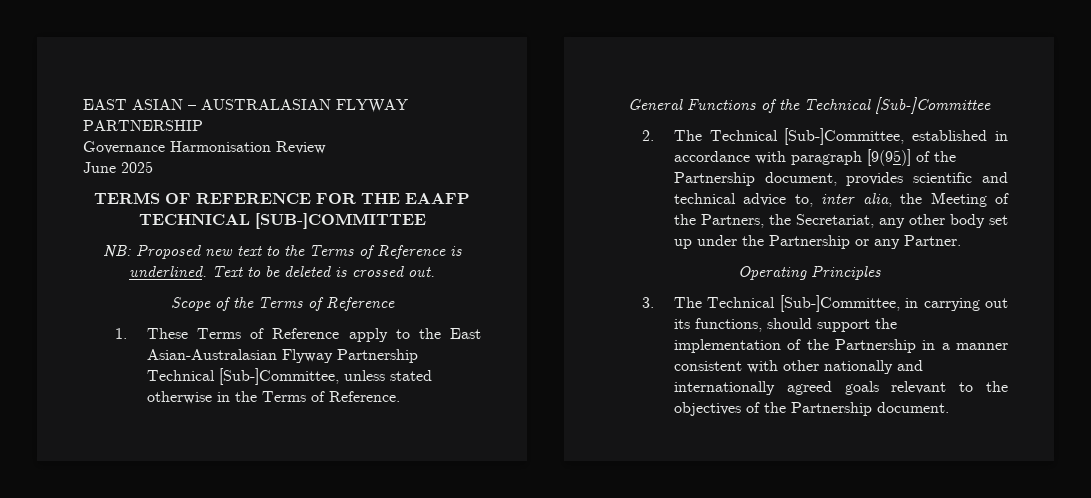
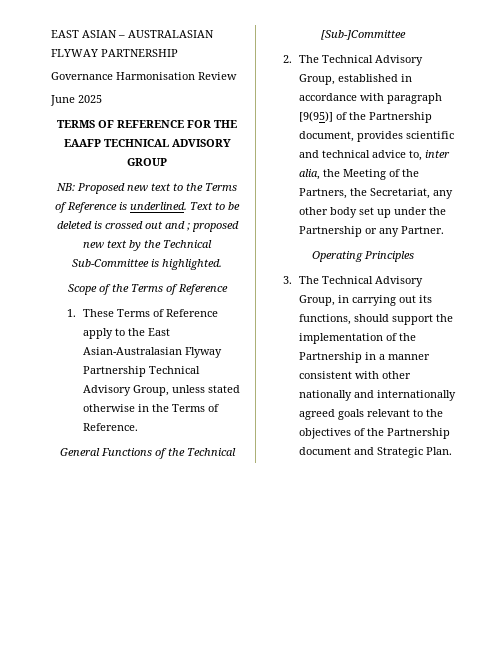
[254,213,426,229] [SUB-]COMMITTEE -> [171,139,231,147] [127,158,167,166] ADVISORY GROUP
[408,267,435,277] out. -> [144,221,239,232] [83,240,212,251] [72,259,222,270] out and ; proposed new text by the Technical Sub-Committee is highlighted.
[218,368,339,385] [Sub-]Committee, -> [82,385,169,396] Advisory Group,
[784,128,905,145] [Sub-]Committee, -> [374,55,423,66] [298,74,335,85] Advisory Group,
[779,295,900,312] [Sub-]Committee, -> [374,276,423,287] [298,295,335,306] Advisory Group,
[876,402,949,413] document. -> [298,447,452,458] document and Strategic Plan.

